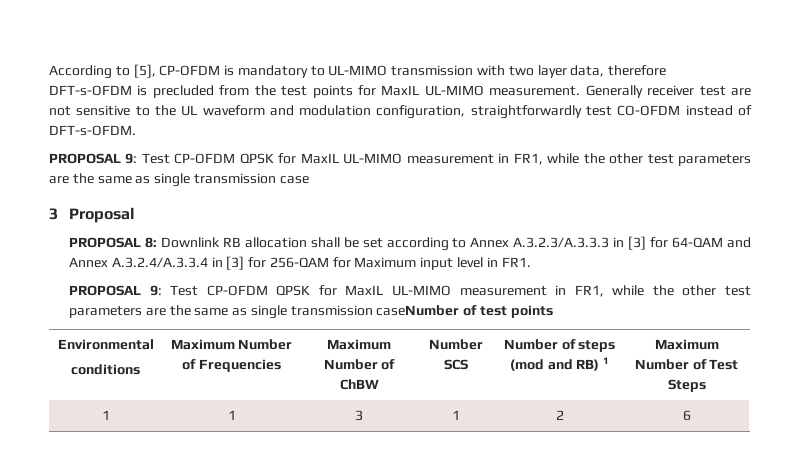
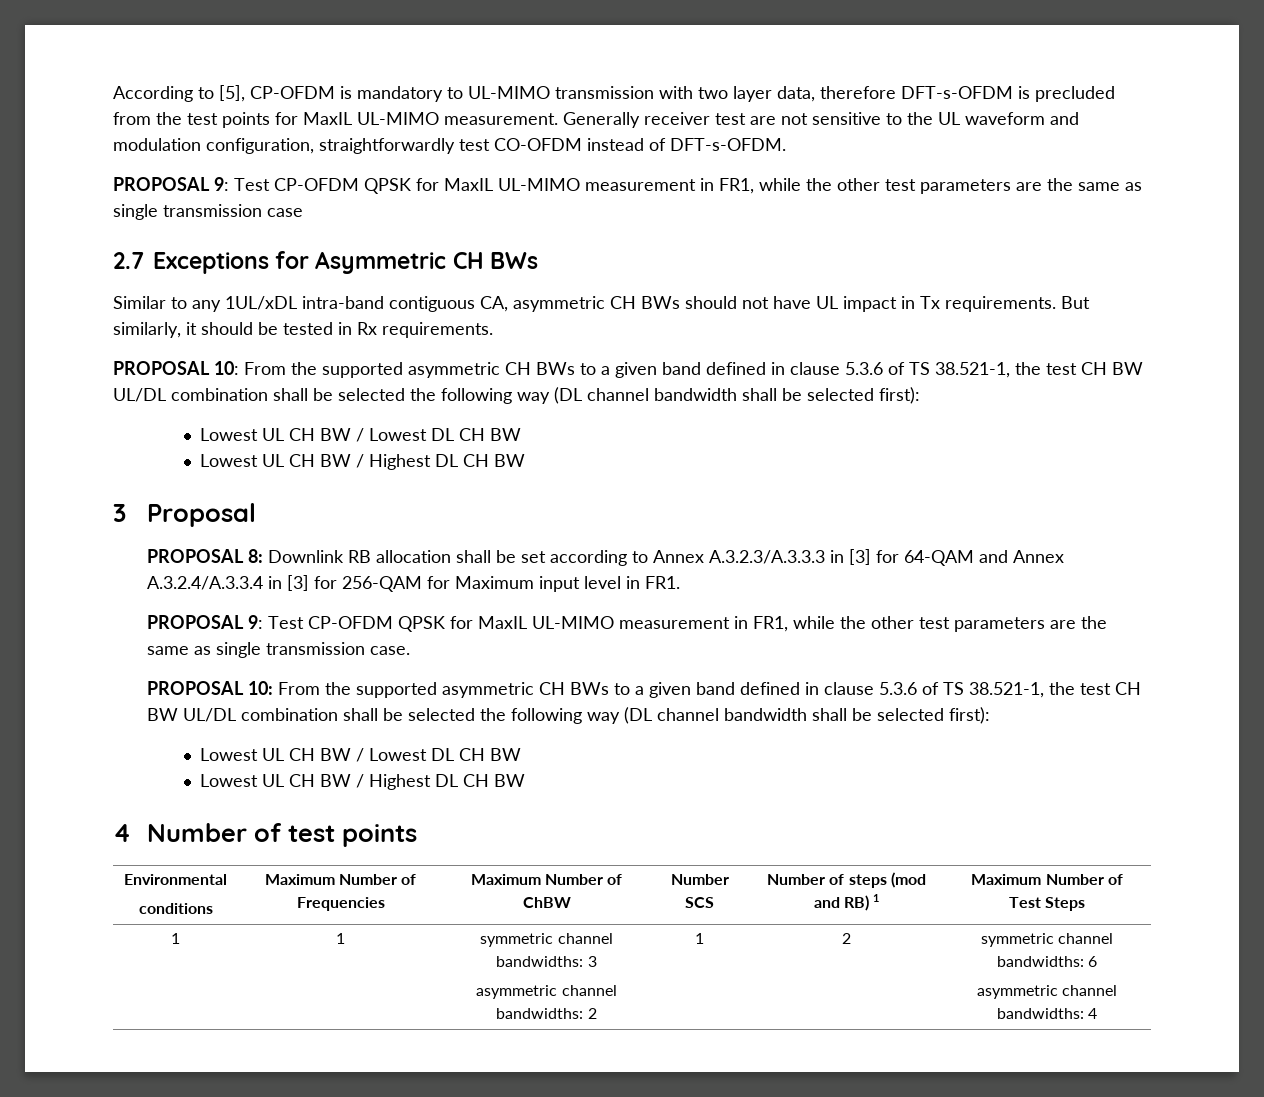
(309, 180) none -> [113,251,538,274] [113,296,1090,312] [113,322,493,338] [113,361,1143,378] [113,387,920,404] [199,428,521,442] [199,454,525,470] // 2.7 Exceptions for Asymmetric CH BWs // Similar to any 1UL/xDL intra-band contiguous CA, asymmetric CH BWs should not have UL impact in Tx requirements. But similarly, it should be tested in Rx requirements. // PROPOSAL 10: From the supported asymmetric CH BWs to a given band defined in clause 5.3.6 of TS 38.521-1, the test CH BW UL/DL combination shall be selected the following way (DL channel bandwidth shall be selected first): // Lowest UL CH BW / Lowest DL CH BW // Lowest UL CH BW / Highest DL CH BW
[376,305,460,316] caseNumber -> [369,646,410,655] [146,681,1141,698] [146,707,990,724] [199,748,521,762] [199,774,525,790] [113,823,247,842] case. // PROPOSAL 10: From the supported asymmetric CH BWs to a given band defined in clause 5.3.6 of TS 38.521-1, the test CH BW UL/DL combination shall be selected the following way (DL channel bandwidth shall be selected first): // Lowest UL CH BW / Lowest DL CH BW // Lowest UL CH BW / Highest DL CH BW // 4 Number
[355,410,363,421] [452,410,460,420] [555,410,564,420] [682,410,691,421] 3 | 1 | 2 | 6 -> [480,933,613,947] [496,956,597,967] [476,985,617,999] [496,1008,597,1019] [695,933,704,944] [842,933,851,944] [980,933,1114,947] [996,956,1098,967] [976,985,1118,999] [996,1008,1098,1019] symmetric channel bandwidths: 3 // asymmetric channel bandwidths: 2 | 1 | 2 | symmetric channel bandwidths: 6 // asymmetric channel bandwidths: 4

